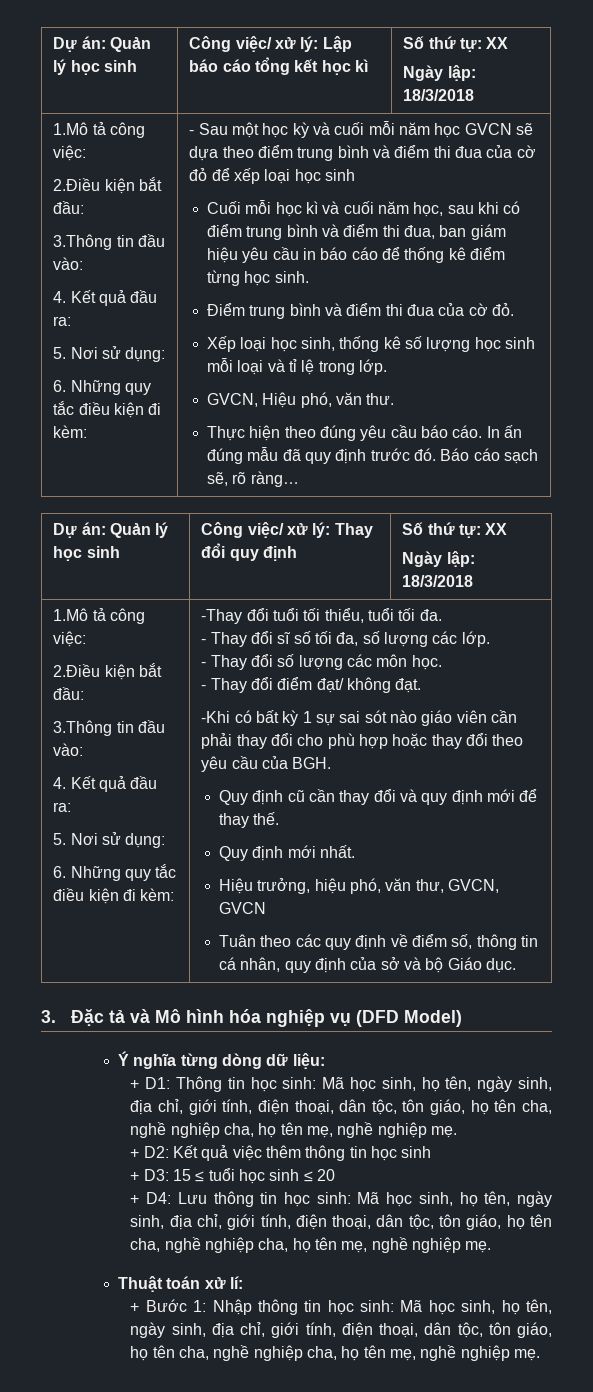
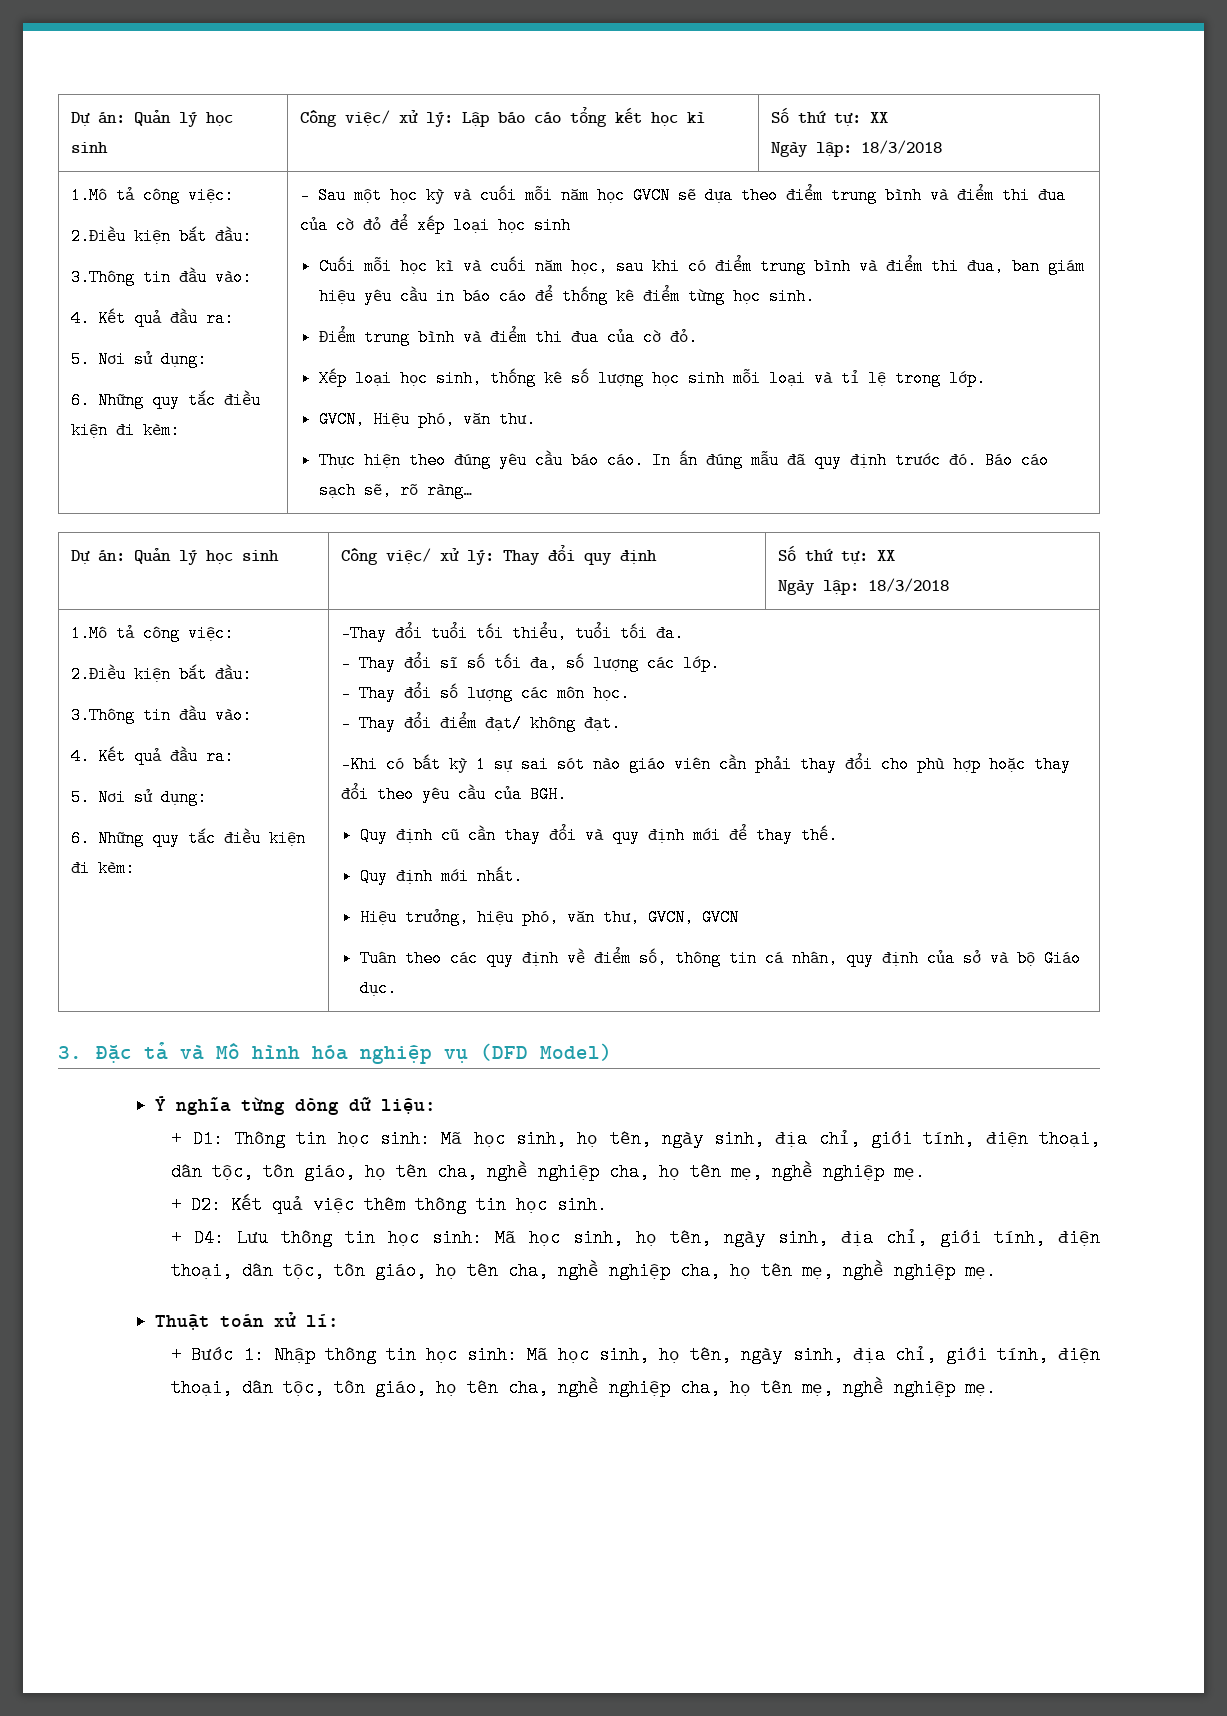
[401,1146,432,1158] [130,1168,335,1184] sinh // + D3: 15 ≤ tuổi học sinh ≤ 20 -> [557,1196,608,1214] sinh.

